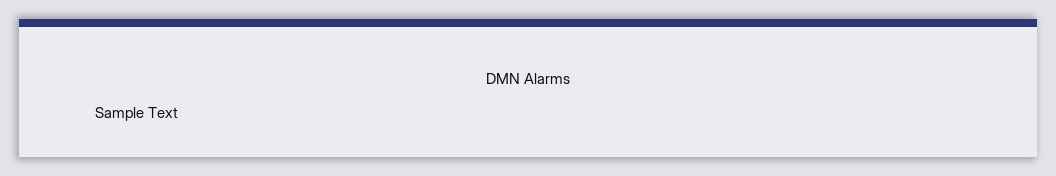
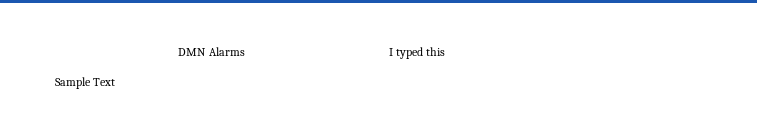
(179, 112) none -> [389,47,446,59] // I typed this

